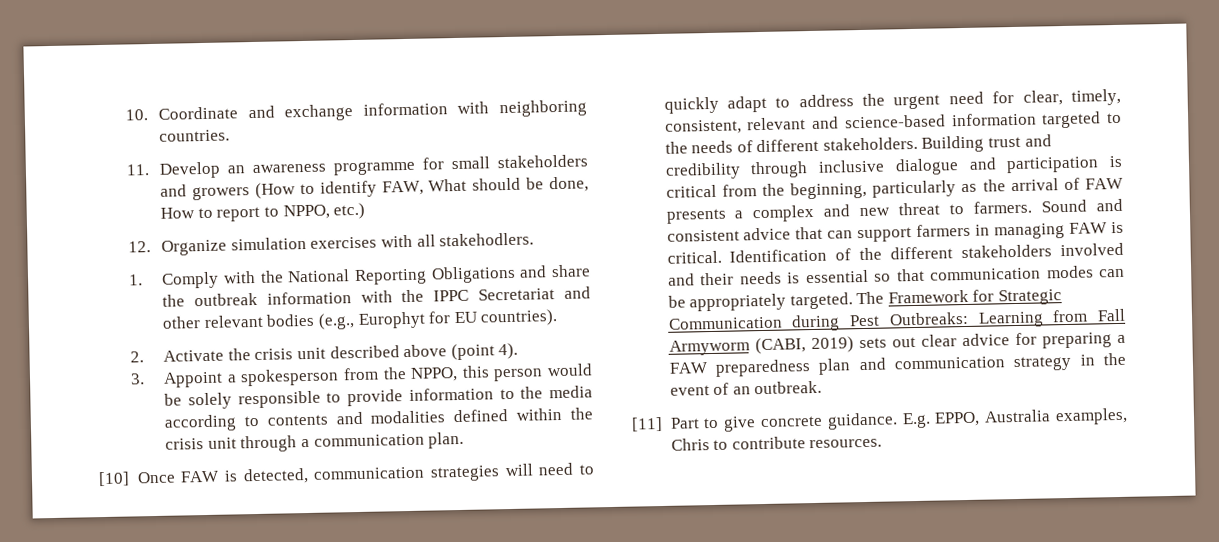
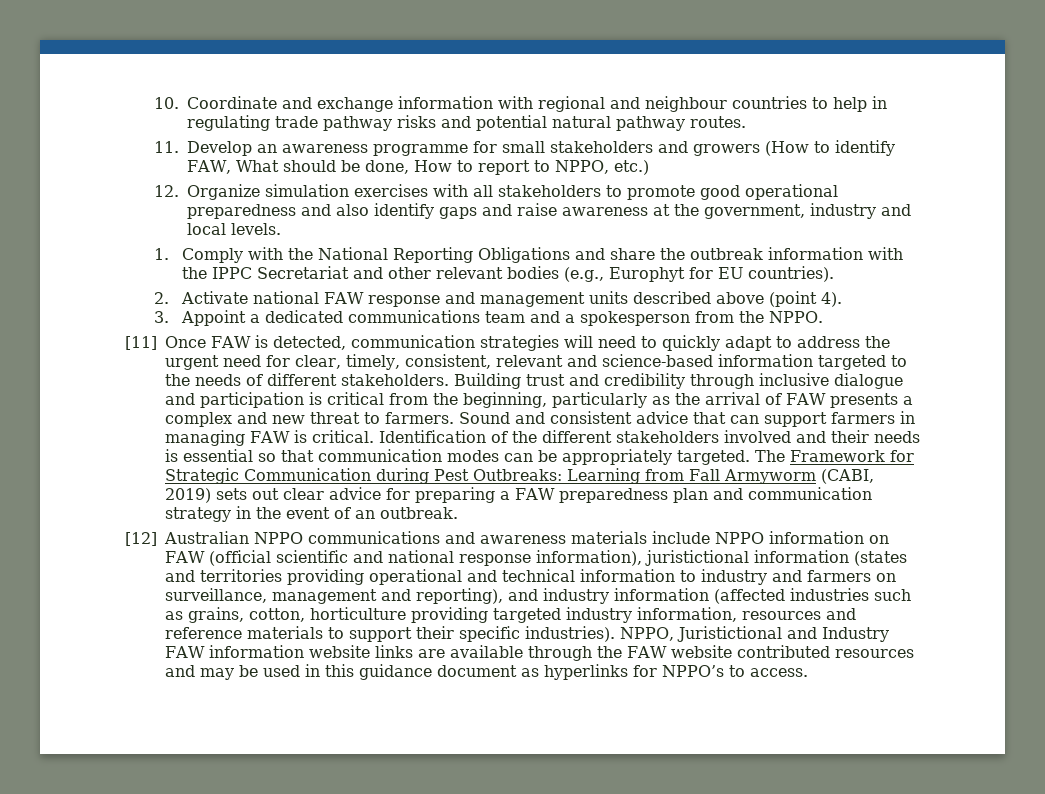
[498,99,587,118] [159,129,231,142] neighboring countries. -> [537,96,887,112] [186,115,746,131] regional and neighbour countries to help in regulating trade pathway risks and potential natural pathway routes.
[439,232,535,247] stakehodlers. -> [497,184,838,200] [186,203,911,219] [186,223,281,235] stakeholders to promote good operational preparedness and also identify gaps and raise awareness at the government, industry and local levels.
[227,347,326,361] the crisis unit -> [253,291,629,307] national FAW response and management units
[240,363,593,387] [164,385,593,410] [164,407,594,432] [165,431,465,453] [98,471,130,487] spokesperson from the NPPO, this person would be solely responsible to provide information to the media according to contents and modalities defined within the crisis unit through a communication plan. // [10] -> [265,310,824,326] [125,336,157,350] dedicated communications team and a spokesperson from the NPPO. // [11]
[631,407,1128,432] [670,436,883,451] [11] Part to give concrete guidance. E.g. EPPO, Australia examples, Chris to contribute resources. -> [125,531,889,546] [165,550,907,566] [165,569,896,585] [165,588,911,604] [165,607,856,623] [165,626,889,642] [165,645,914,661] [165,664,808,680] [12] Australian NPPO communications and awareness materials include NPPO information on FAW (official scientific and national response information), juristictional information (states and territories providing operational and technical information to industry and farmers on surveillance, management and reporting), and industry information (affected industries such as grains, cotton, horticulture providing targeted industry information, resources and reference materials to support their specific industries). NPPO, Juristictional and Industry FAW information website links are available through the FAW website contributed resources and may be used in this guidance document as hyperlinks for NPPO’s to access.

